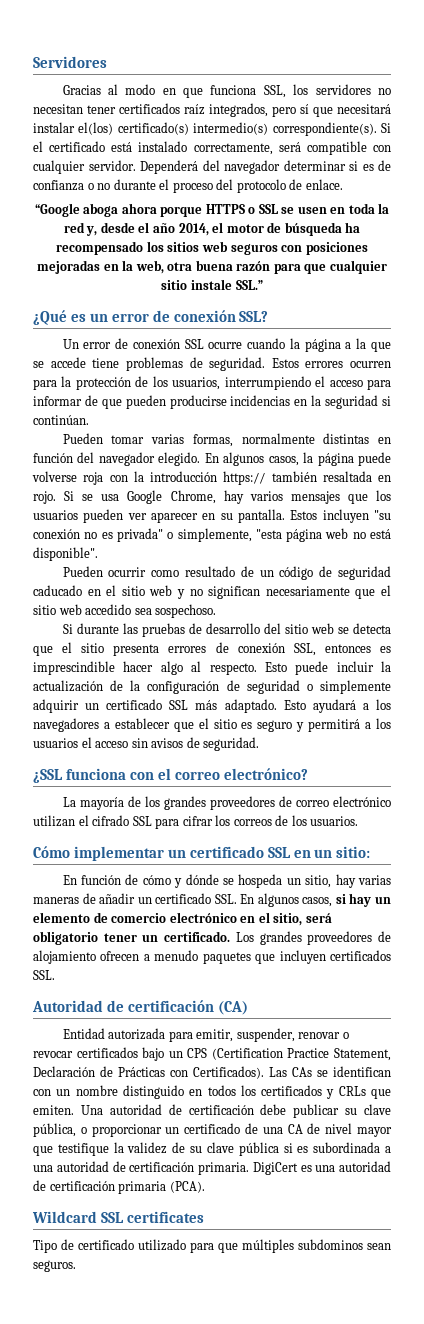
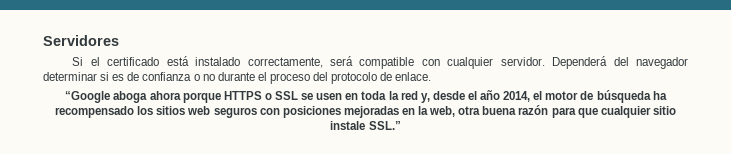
[62,84,391,98] [33,103,391,117] [33,122,377,136] Gracias al modo en que funciona SSL, los servidores no necesitan tener certificados raíz integrados, pero sí que necesitará instalar el(los) certificado(s) intermedio(s) correspondiente(s). -> (119, 40) none
[33,310,269,325] [62,338,391,352] [33,357,391,371] [33,376,391,390] [33,395,392,409] [33,415,89,425] [62,433,391,447] [33,452,392,466] [32,471,391,485] [33,490,391,504] [33,509,391,523] [33,528,392,542] [33,547,98,561] [62,566,391,580] [33,585,391,599] [33,604,217,618] [62,623,391,637] [33,642,391,656] [33,661,391,675] [33,680,391,694] [33,699,391,713] [33,718,392,732] [33,737,260,751] [33,768,308,783] [62,796,391,810] [33,815,359,829] [33,846,371,861] [62,874,391,888] [33,893,391,907] [33,912,332,926] [33,931,392,945] [33,950,391,964] [33,970,55,980] [32,1000,248,1015] [62,1028,349,1042] [33,1047,391,1061] [33,1066,391,1079] [33,1085,392,1099] [33,1104,391,1118] [33,1123,393,1137] [33,1142,391,1156] [33,1161,391,1175] [33,1180,205,1194] [32,1211,204,1223] [33,1239,391,1253] [33,1260,76,1272] // ¿Qué es un error de conexión SSL? // Un error de conexión SSL ocurre cuando la página a la que se accede tiene problemas de seguridad. Estos errores ocurren para la protección de los usuarios, interrumpiendo el acceso para informar de que pueden producirse incidencias en la seguridad si continúan. // Pueden tomar varias formas, normalmente distintas en función del navegador elegido. En algunos casos, la página puede volverse roja con la introducción https:// también resaltada en rojo. Si se usa Google Chrome, hay varios mensajes que los usuarios pueden ver aparecer en su pantalla. Estos incluyen "su conexión no es privada" o simplemente, "esta página web no está disponible". // Pueden ocurrir como resultado de un código de seguridad caducado en el sitio web y no significan necesariamente que el sitio web accedido sea sospechoso. // Si durante las pruebas de desarrollo del sitio web se detecta que el sitio presenta errores de conexión SSL, entonces es imprescindible hacer algo al respecto. Esto puede incluir la actualización de la configuración de seguridad o simplemente adquirir un certificado SSL más adaptado. Esto ayudará a los navegadores a establecer que el sitio es seguro y permitirá a los usuarios el acceso sin avisos de seguridad. // ¿SSL funciona con el correo electrónico? // La mayoría de los grandes proveedores de correo electrónico utilizan el cifrado SSL para cifrar los correos de los usuarios. // Cómo implementar un certificado SSL en un sitio: // En función de cómo y dónde se hospeda un sitio, hay varias maneras de añadir un certificado SSL. En algunos casos, si hay un elemento de comercio electrónico en el sitio, será obligatorio tener un certificado. Los grandes proveedores de alojamiento ofrecen a menudo paquetes que incluyen certificados SSL. // Autoridad de certificación (CA) // Entidad autorizada para emitir, suspender, renovar o revocar certificados bajo un CPS (Certification Practice Statement, Declaración de Prácticas con Certificados). Las CAs se identifican con un nombre distinguido en todos los certificados y CRLs que emiten. Una autoridad de certificación debe publicar su clave pública, o proporcionar un certificado de una CA de nivel mayor que testifique la validez de su clave pública si es subordinada a una autoridad de certificación primaria. DigiCert es una autoridad de certificación primaria (PCA). // Wildcard SSL certificates // Tipo de certificado utilizado para que múltiples subdominos sean seguros. -> (401, 125) none

